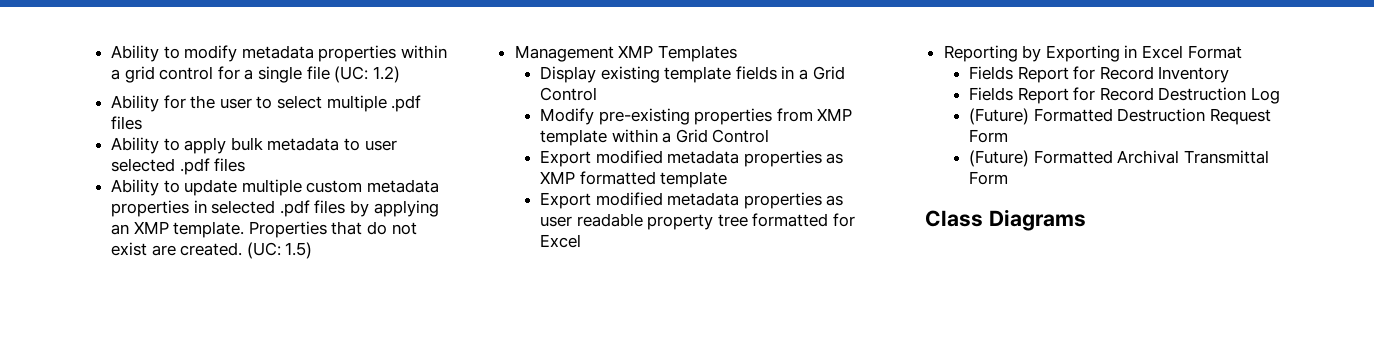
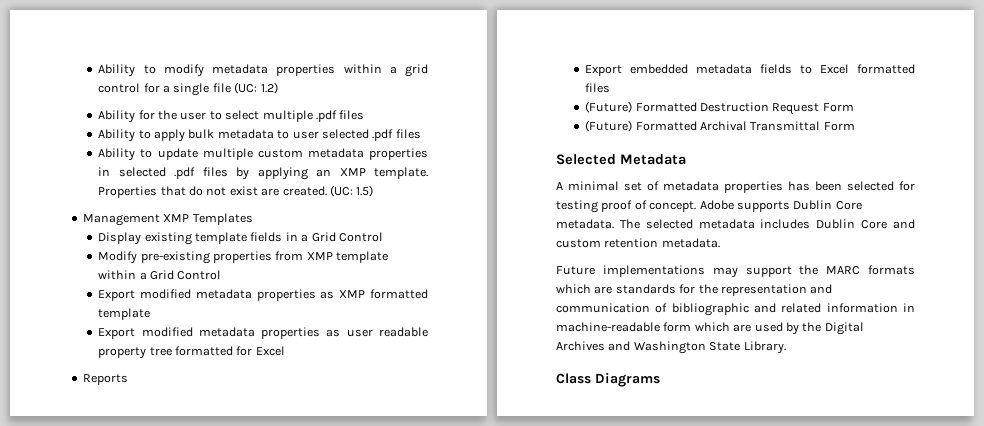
[943,45,1242,62] [968,66,1230,83] [968,87,1280,104] Reporting by Exporting in Excel Format // Fields Report for Record Inventory // Fields Report for Record Destruction Log -> [82,374,128,385] [585,64,915,76] [585,83,611,93] Reports // Export embedded metadata fields to Excel formatted files
(1008, 178) none -> [556,154,686,165] [556,181,915,193] [556,200,862,213] [556,219,915,229] [556,238,720,248] [556,265,915,278] [556,284,833,296] [556,303,915,316] [556,322,864,335] [556,341,786,354] // Selected Metadata // A minimal set of metadata properties has been selected for testing proof of concept. Adobe supports Dublin Core metadata. The selected metadata includes Dublin Core and custom retention metadata. // Future implementations may support the MARC formats which are standards for the representation and communication of bibliographic and related information in machine-readable form which are used by the Digital Archives and Washington State Library.

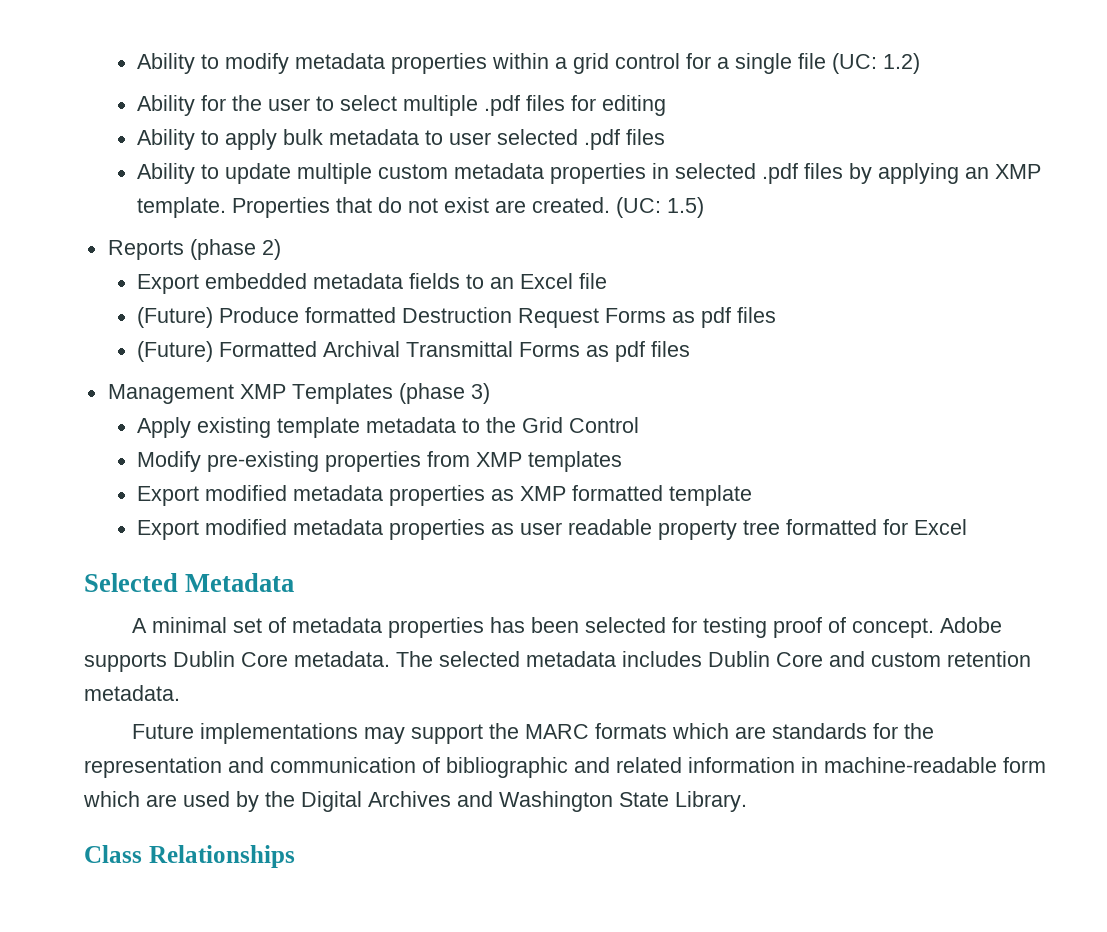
(365, 115) none -> [571,95,667,116] for editing
[82,213,253,226] [98,232,309,245] Management XMP Templates // Display existing template fields in a -> [107,239,281,260] [137,273,608,294] [137,307,777,328] [137,341,691,362] [107,383,490,404] [137,417,517,438] Reports (phase 2) // Export embedded metadata fields to an Excel file // (Future) Produce formatted Destruction Request Forms as pdf files // (Future) Formatted Archival Transmittal Forms as pdf files // Management XMP Templates (phase 3) // Apply existing template metadata to the
[336,251,389,263] [98,270,222,280] template within a Grid Control -> [528,451,623,472] templates
[82,374,128,385] [585,64,915,76] [585,83,611,93] [585,101,854,115] [585,120,855,132] // Reports // Export embedded metadata fields to Excel formatted files // (Future) Formatted Destruction Request Form // (Future) Formatted Archival Transmittal Form -> (968, 527) none
[595,373,660,387] Diagrams -> [148,845,295,868] Relationships

